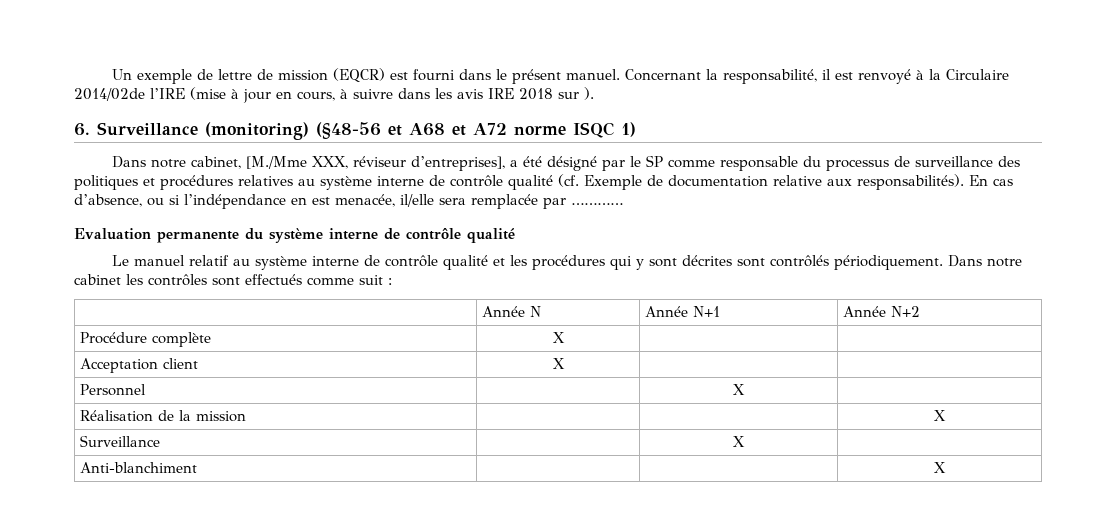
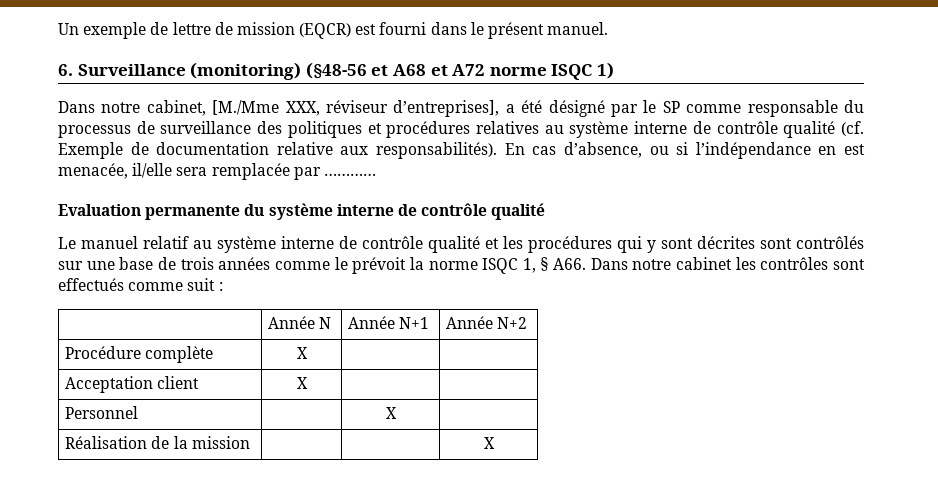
[624,69,1009,84] [74,87,594,103] Concernant la responsabilité, il est renvoyé à la Circulaire 2014/02de l’IRE (mise à jour en cours, à suivre dans les avis IRE 2018 sur ). -> (609, 28) none
[833,255,943,270] périodiquement. -> [58,257,587,274] sur une base de trois années comme le prévoit la norme ISQC 1, § A66.
[80,435,161,447] [732,436,745,447] [80,462,198,473] [933,462,946,473] // Surveillance | | X | // Anti-blanchiment | | | X -> (495, 443) none

